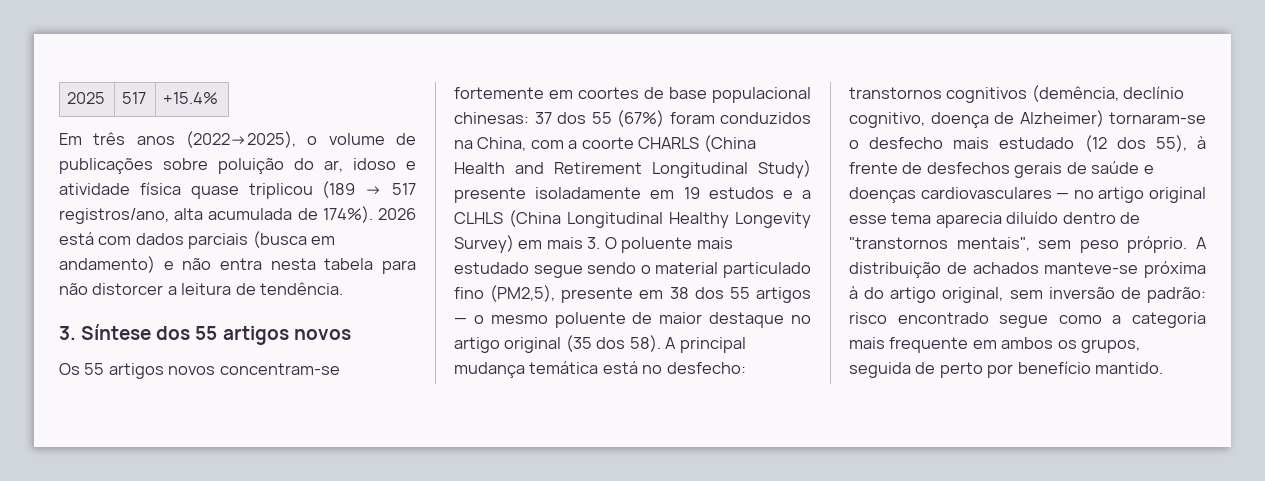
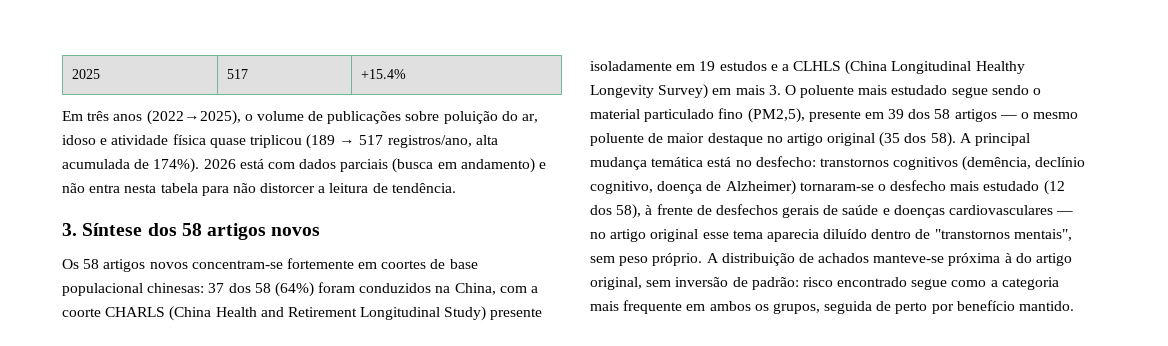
[195,326,218,340] 55 -> [181,223,202,236] 58
[84,363,105,375] 55 -> [83,259,100,269] 58
[591,110,664,127] 55 (67%) -> [254,282,314,297] 58 (64%)
[669,287,750,299] 38 dos 55 -> [888,109,951,119] 39 dos 58
[1155,135,1187,152] 55), -> [616,204,642,219] 58),

